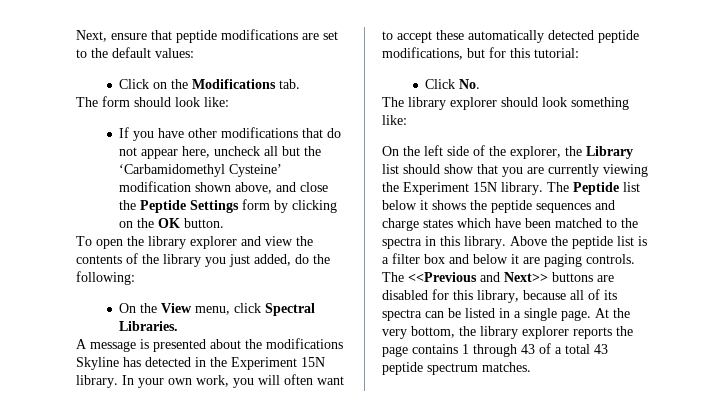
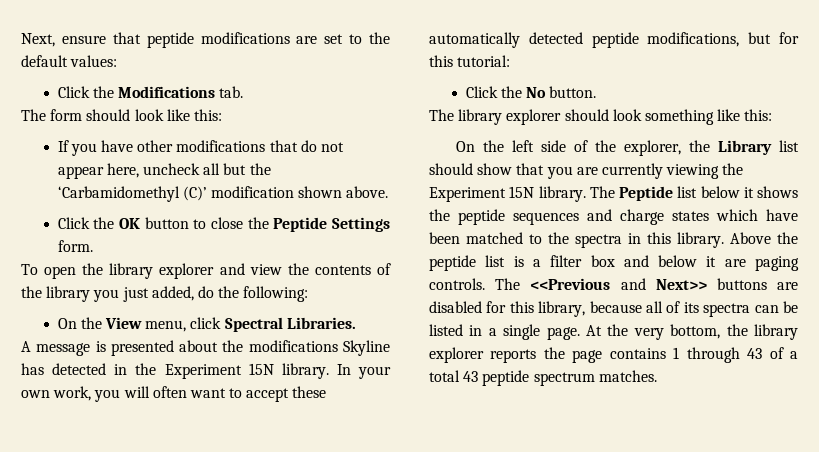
[153,82,168,89] on -> (90, 92) none
[204,97,229,107] like: -> [166,109,222,121] like this:
[229,164,283,177] Cysteine’ -> [182,186,207,201] (C)’
[235,182,329,194] [119,199,338,213] [119,218,225,228] above, and close the Peptide Settings form by clicking on the OK button. -> [346,186,389,198] [57,217,390,232] [57,240,93,252] above. // Click the OK button to close the Peptide Settings form.
[459,79,481,89] No. -> [500,86,597,98] the No button.
[382,115,407,125] like: -> [717,109,773,121] like this:

